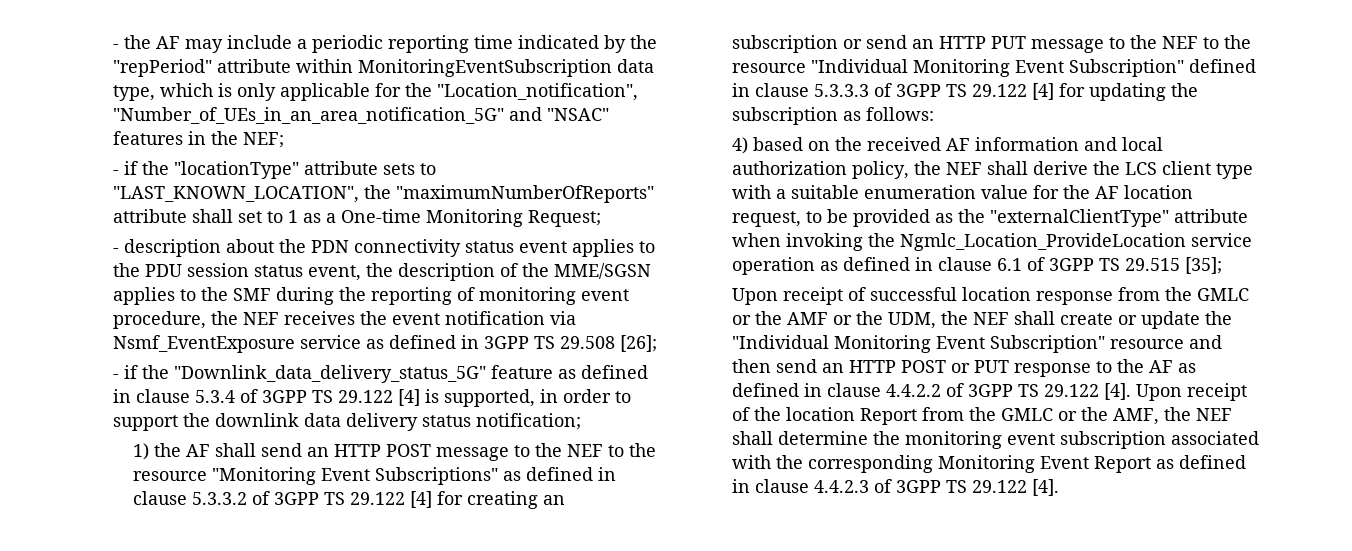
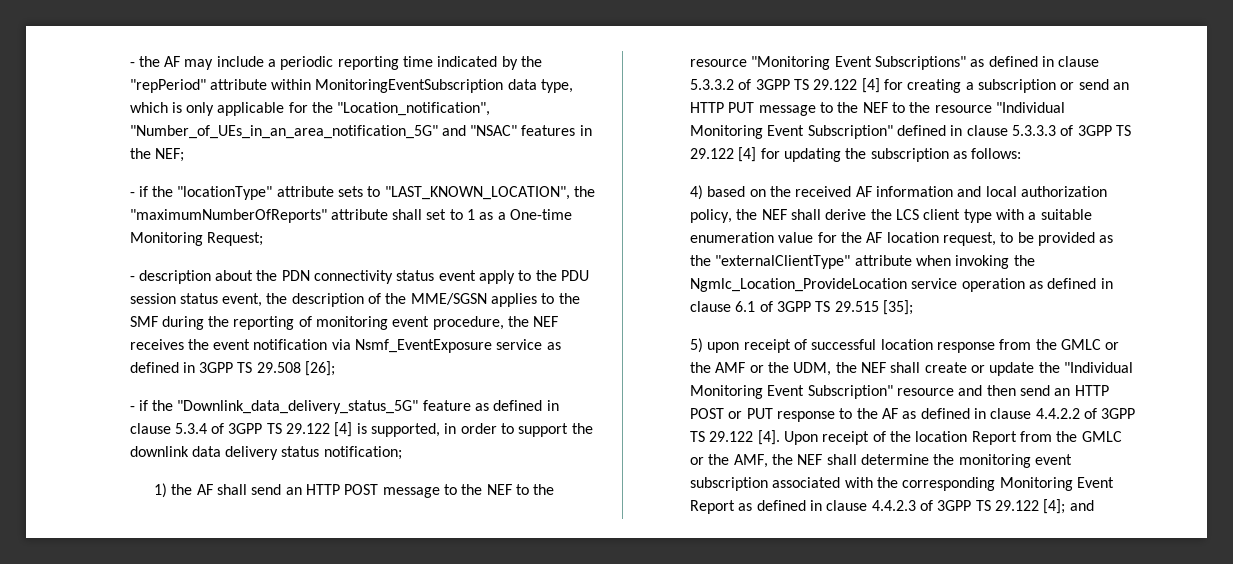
[571,239,634,257] applies -> [479,270,516,284] apply
[543,495,566,505] an -> [965,82,974,90] a
[732,288,779,305] Upon -> [690,338,740,353] 5) upon
[1032,479,1060,496] [4]. -> [1043,499,1094,514] [4]; and

